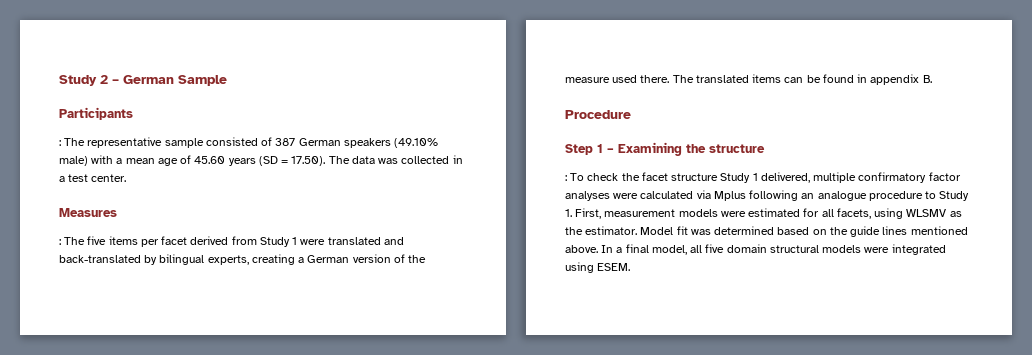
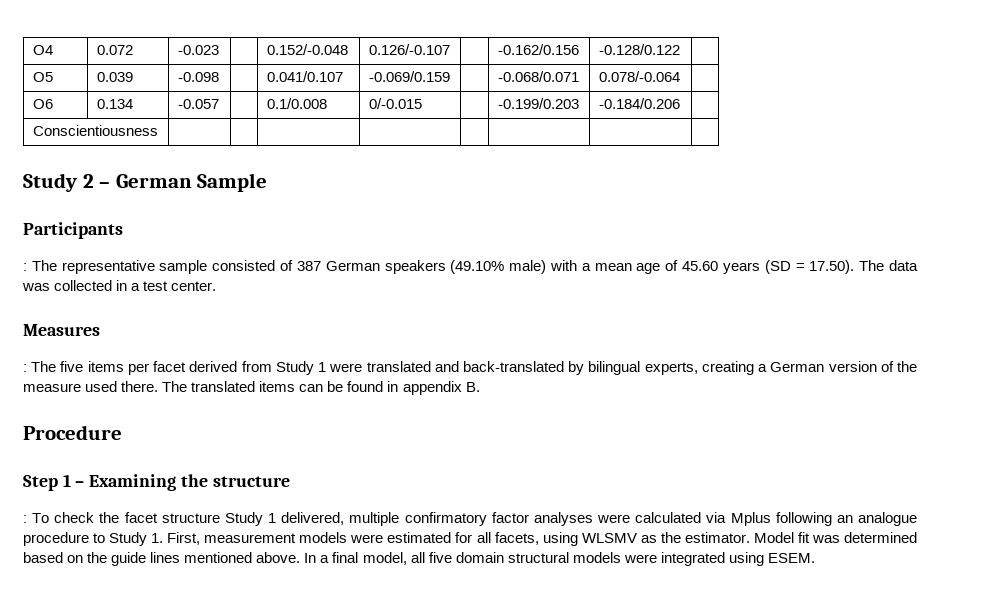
(59, 80) none -> [32,45,53,55] [96,45,133,55] [177,45,219,55] [266,44,348,55] [368,44,450,55] [497,44,579,55] [598,44,680,55] [32,72,53,82] [96,72,133,82] [177,72,219,82] [266,71,343,82] [368,71,450,82] [497,71,579,82] [598,71,680,82] [32,99,53,109] [96,99,133,109] [177,99,219,109] [266,98,327,109] [368,98,422,109] [497,98,579,109] [598,98,680,109] [32,125,158,136] O4 | 0.072 | -0.023 | | 0.152/-0.048 | 0.126/-0.107 | | -0.162/0.156 | -0.128/0.122 | // O5 | 0.039 | -0.098 | | 0.041/0.107 | -0.069/0.159 | | -0.068/0.071 | 0.078/-0.064 | // O6 | 0.134 | -0.057 | | 0.1/0.008 | 0/-0.015 | | -0.199/0.203 | -0.184/0.206 | // Conscientiousness | | | | | | | | //

